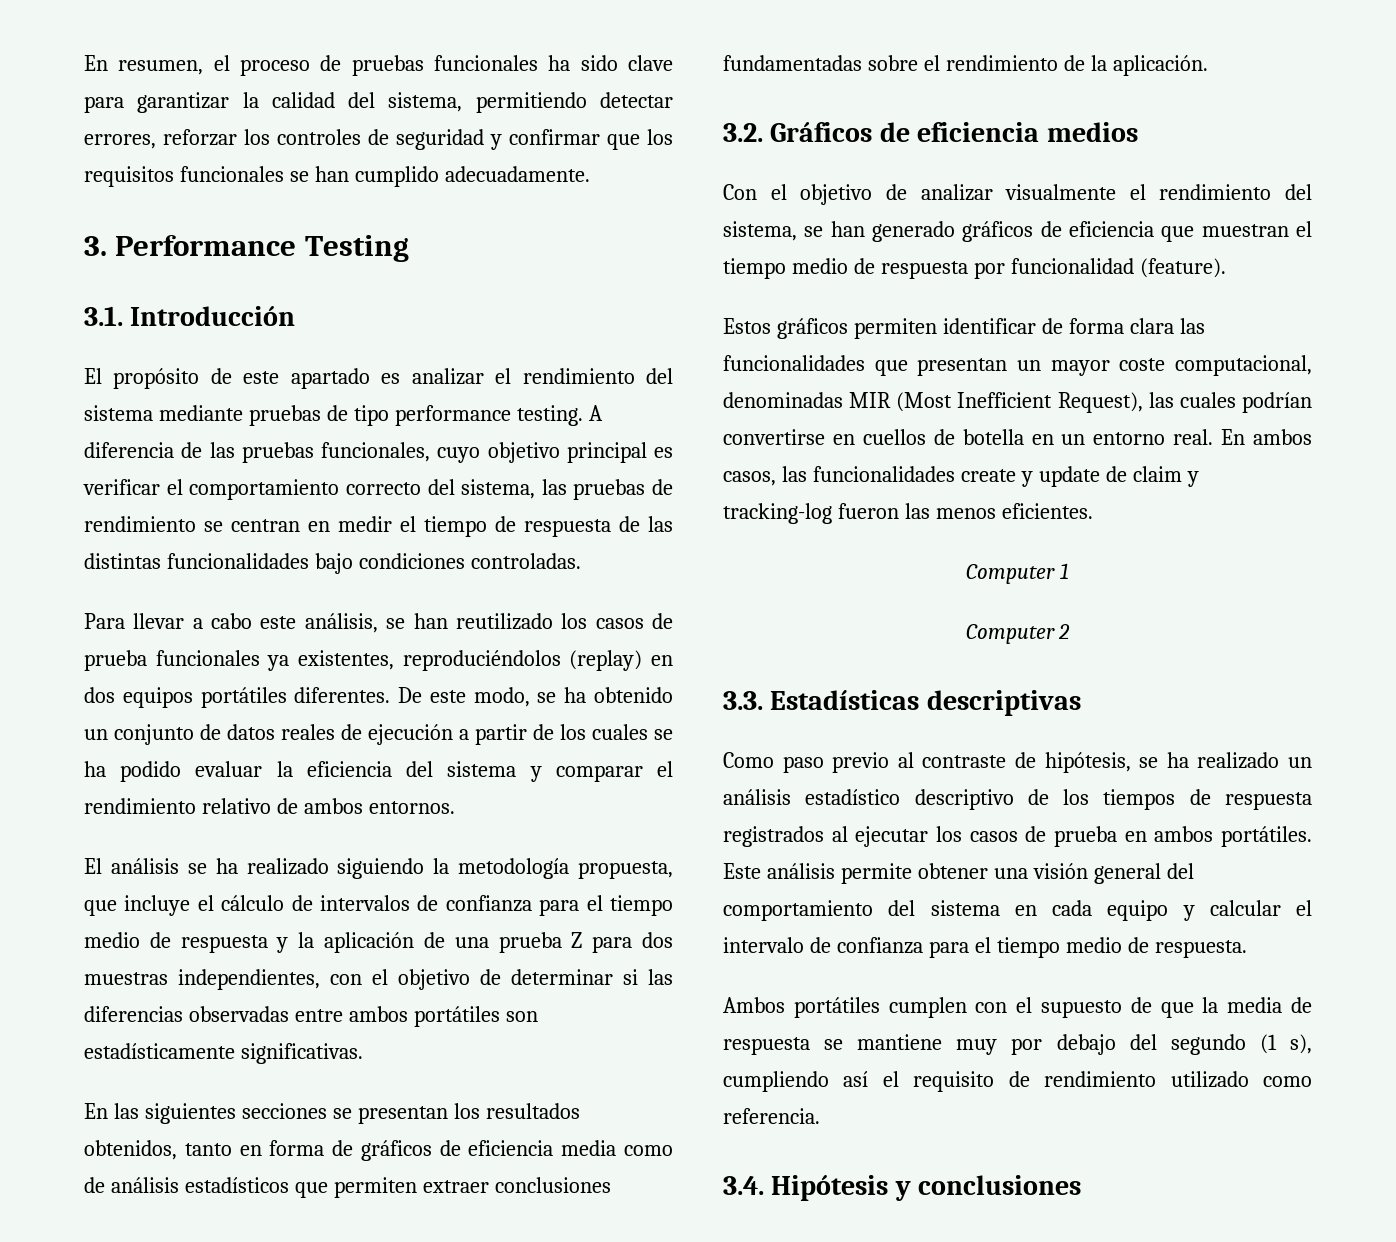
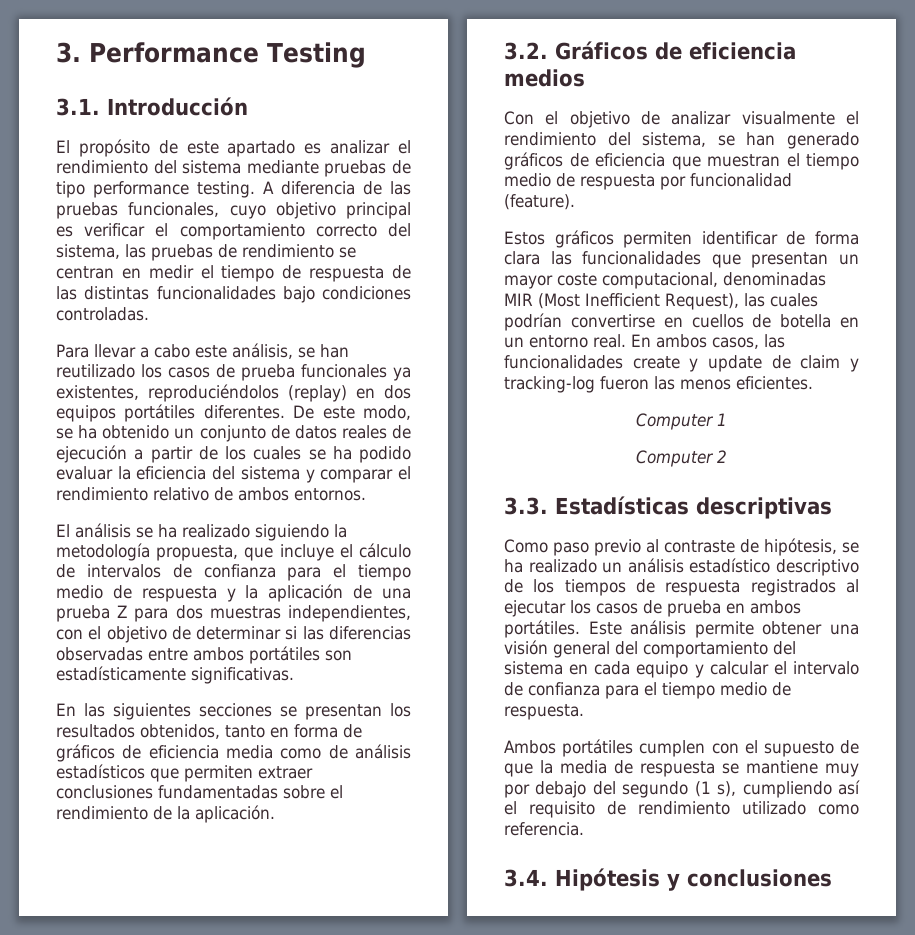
[84,55,673,76] [84,92,673,113] [84,129,673,150] [84,166,590,187] En resumen, el proceso de pruebas funcionales ha sido clave para garantizar la calidad del sistema, permitiendo detectar errores, reforzar los controles de seguridad y confirmar que los requisitos funcionales se han cumplido adecuadamente. // -> (56, 52) none

